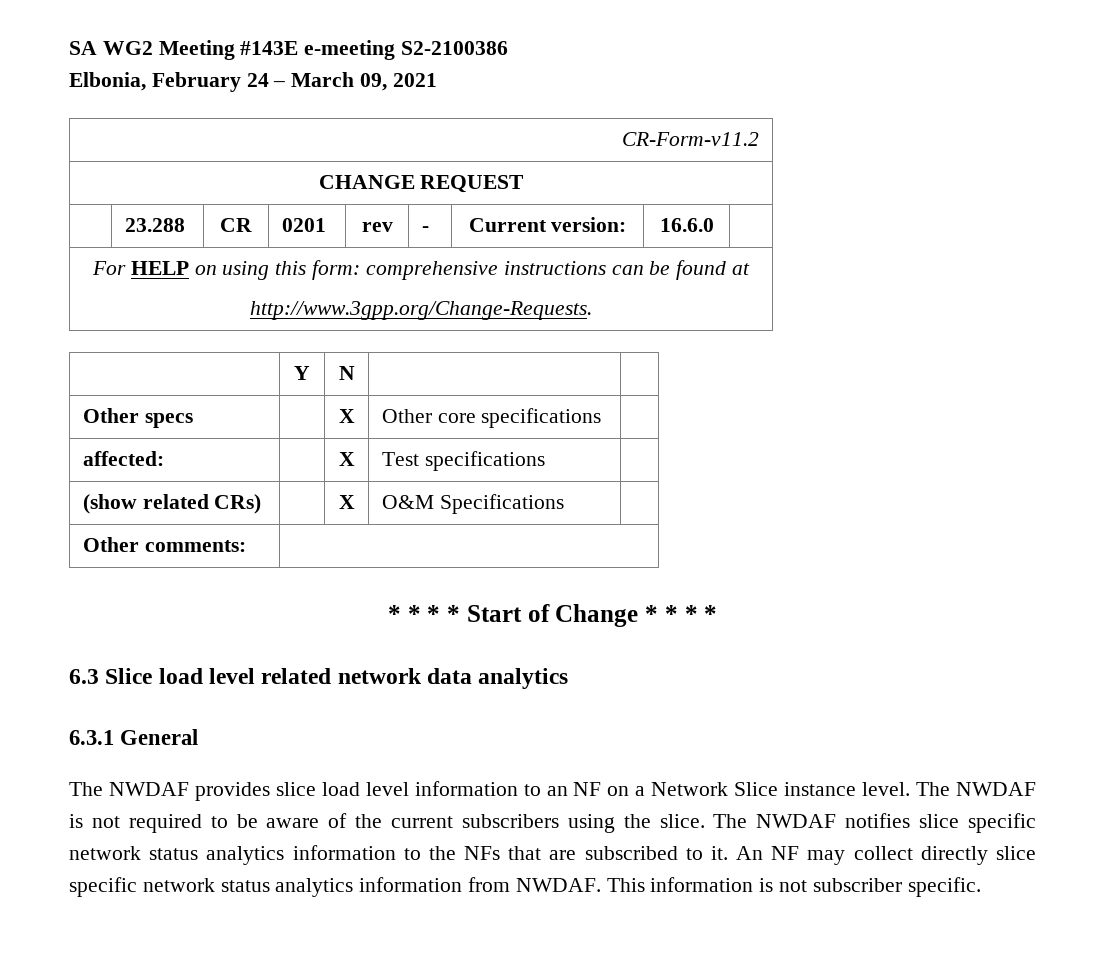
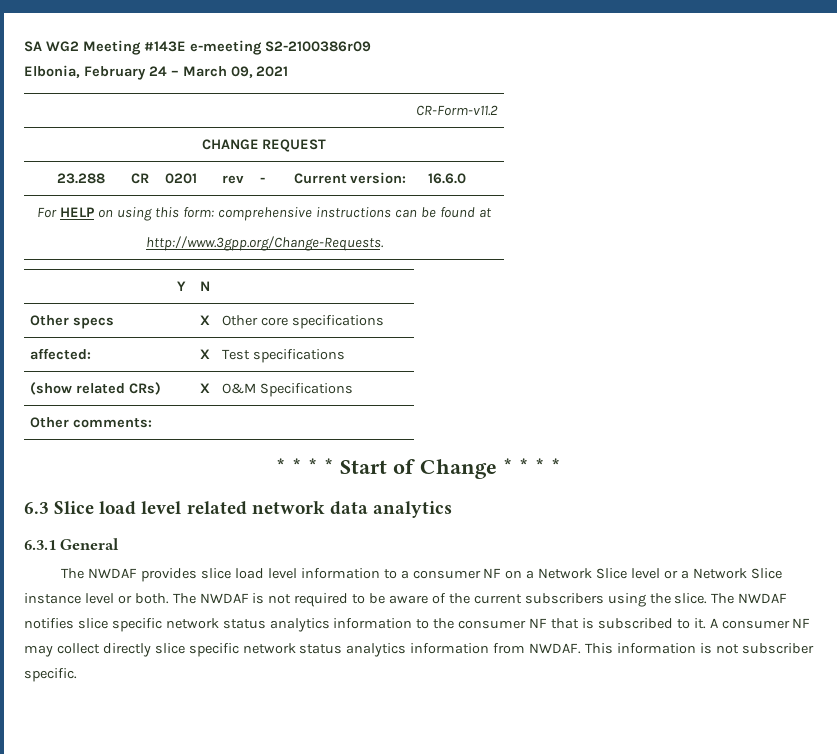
[401,41,509,55] S2-2100386 -> [264,41,371,52] S2-2100386r09
[546,786,568,796] an -> [400,570,481,579] a consumer
[784,782,911,796] instance level. -> [631,568,782,579] [24,593,169,604] level or a Network Slice instance level or both.
[464,846,577,860] NFs that are -> [458,618,594,629] consumer NF that is
[736,846,764,860] An -> [709,618,790,629] A consumer

